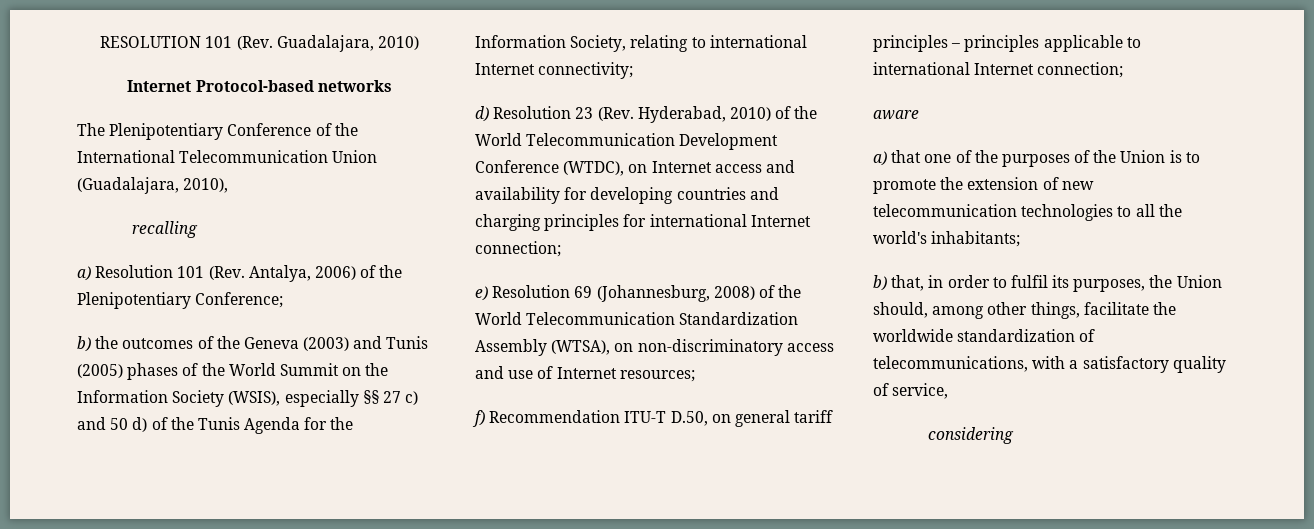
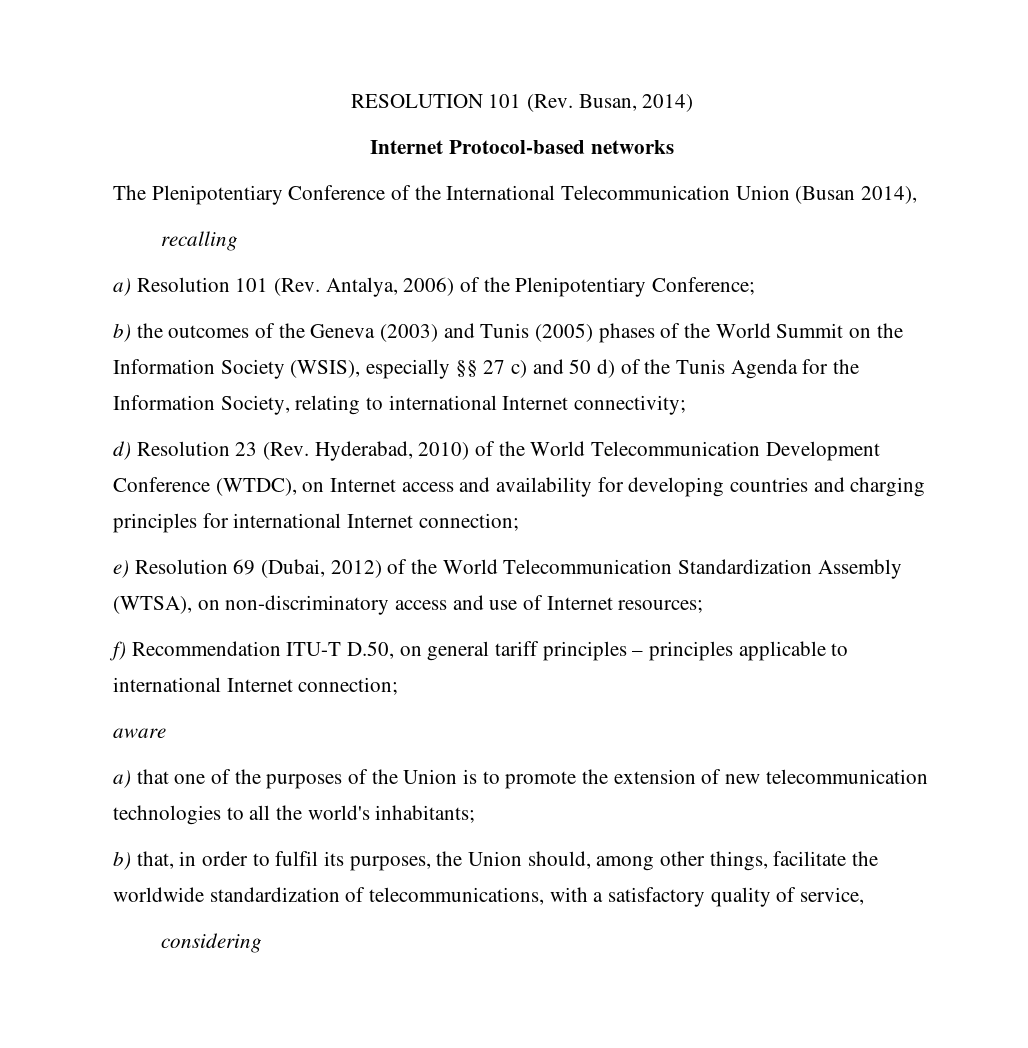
[276,35,419,52] Guadalajara, 2010) -> [578,94,694,112] Busan, 2014)
[77,177,229,194] (Guadalajara, 2010), -> [795,186,918,204] (Busan 2014),
[596,285,755,302] (Johannesburg, 2008) -> [261,559,382,578] (Dubai, 2012)

